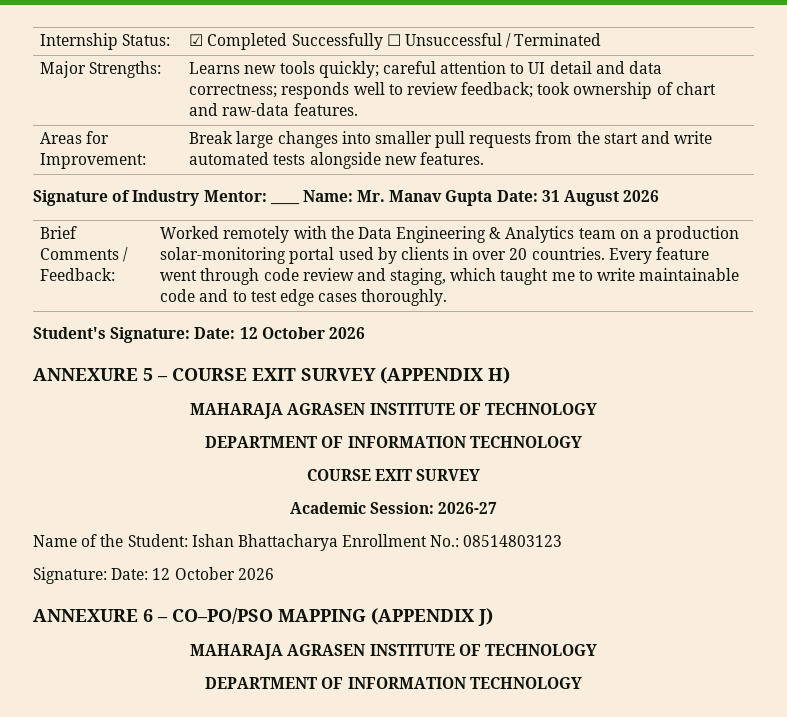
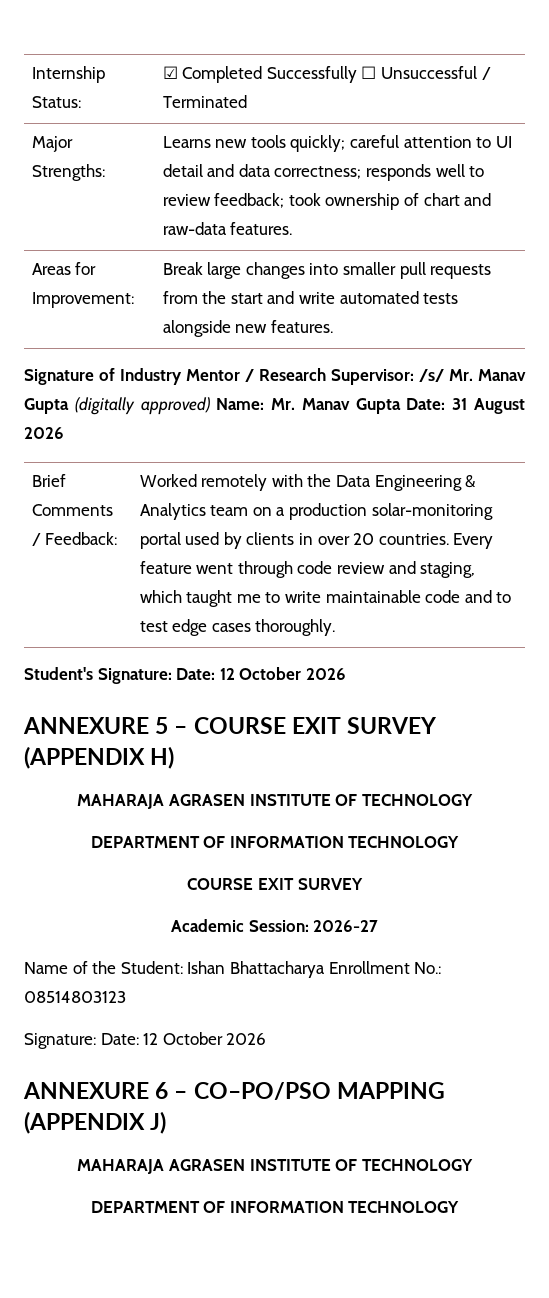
[203,190,267,202] [269,202,300,205] Mentor: ____ -> [186,368,526,385] [24,397,210,415] Mentor / Research Supervisor: /s/ Mr. Manav Gupta (digitally approved)

